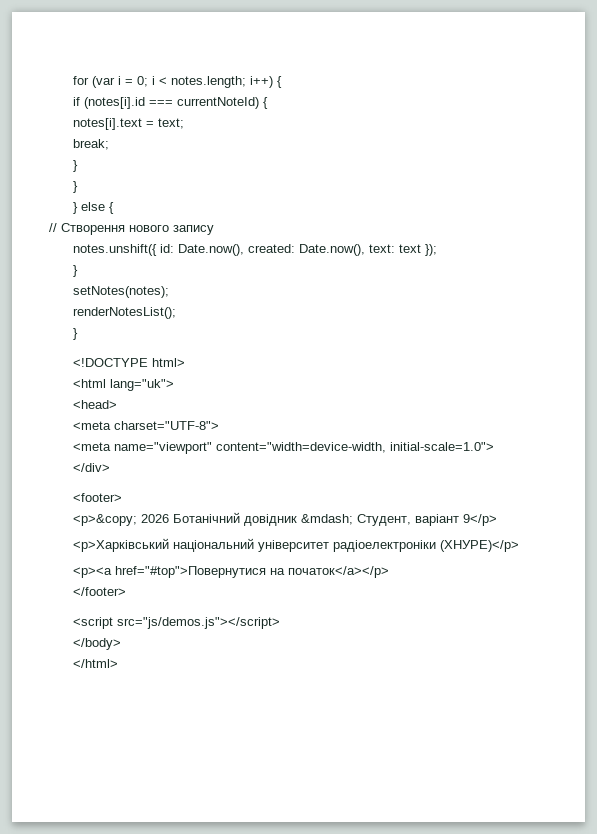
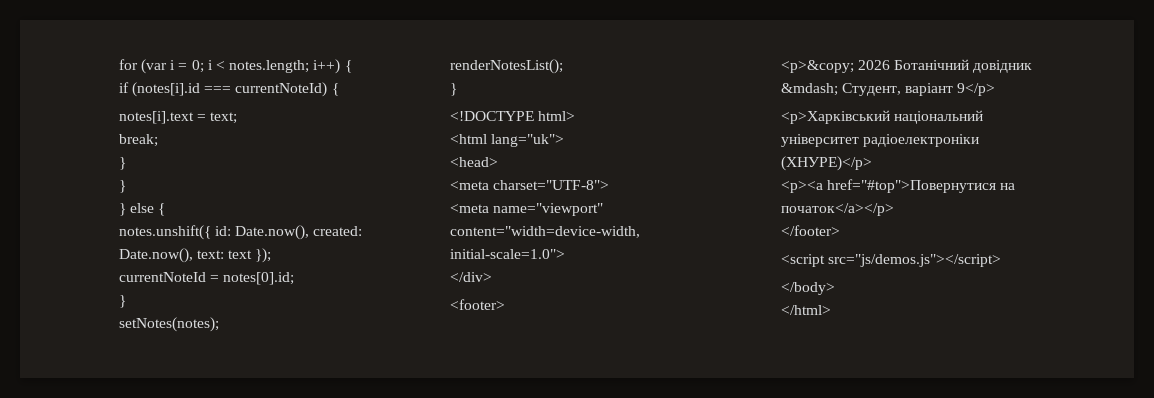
[49,223,214,235] // // Створення нового запису -> (166, 209) none
(437, 250) none -> [118,272,295,285] // currentNoteId = notes[0].id;

